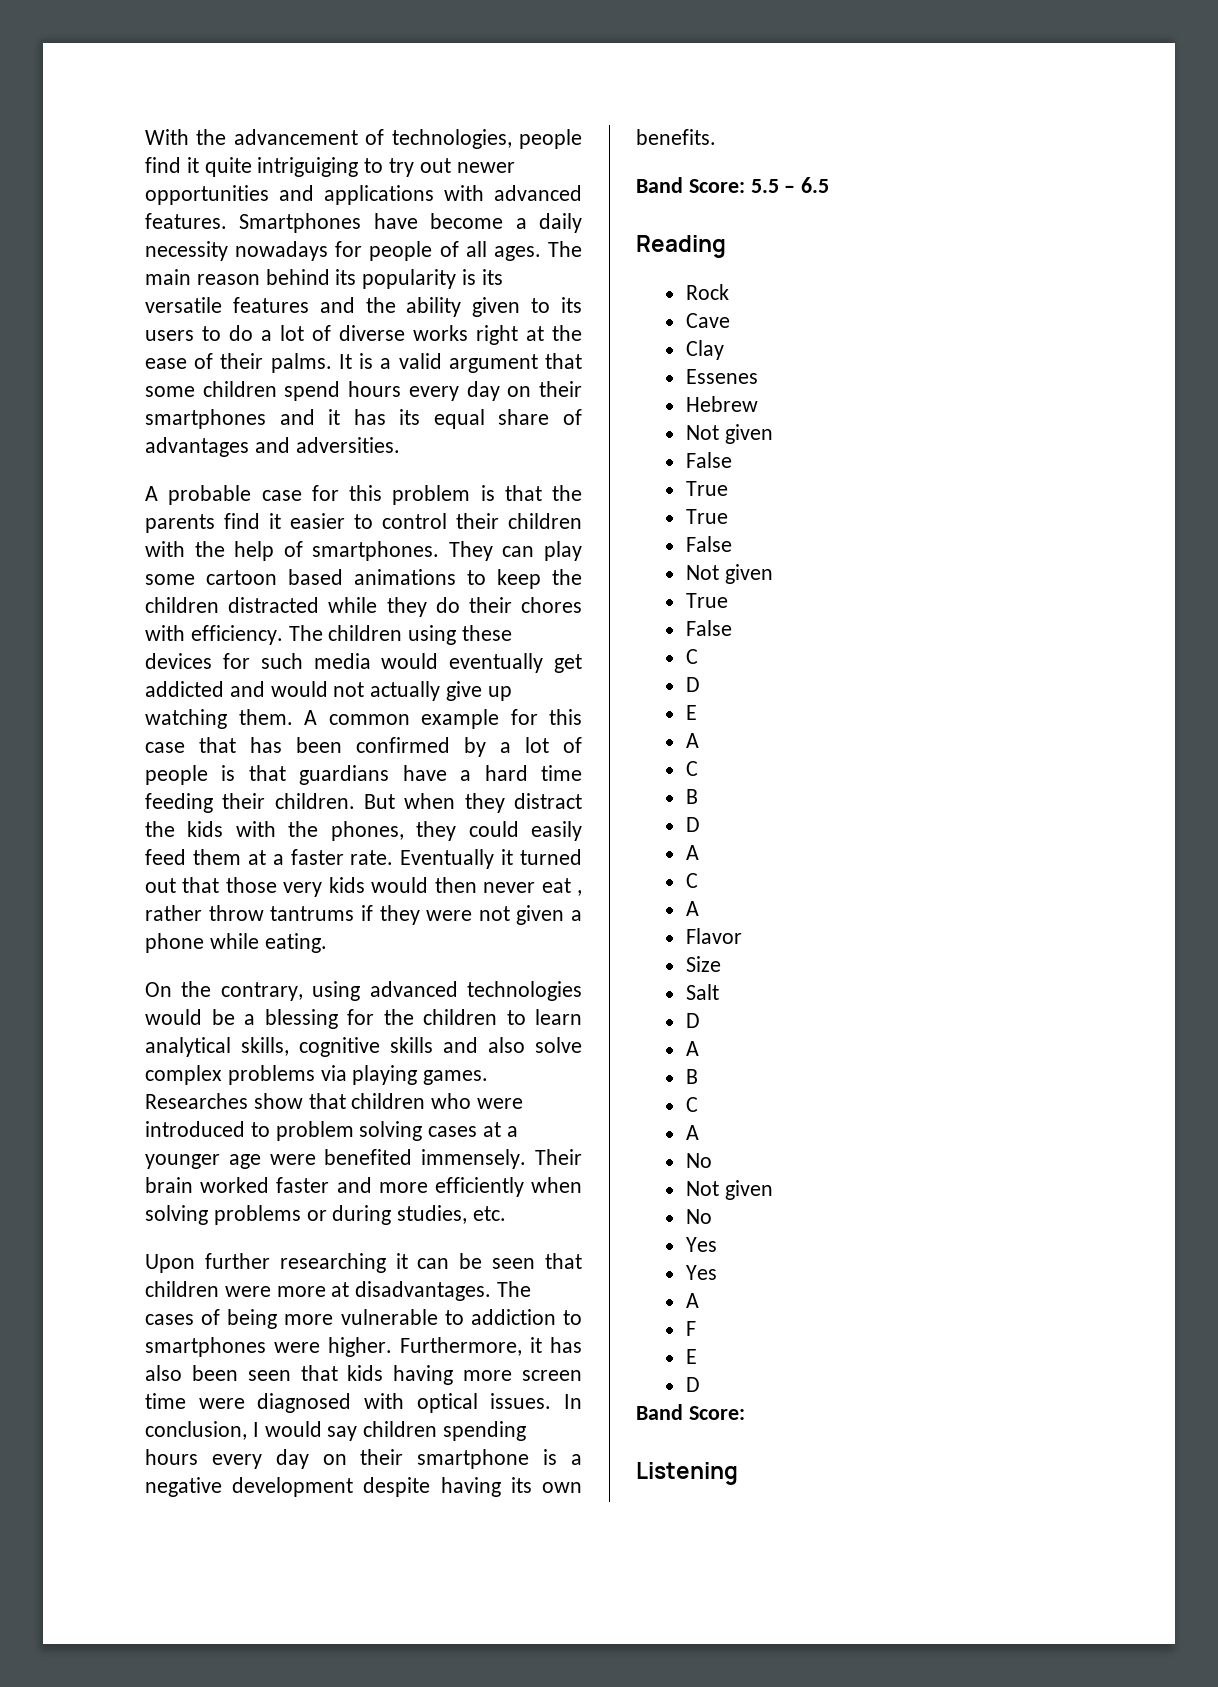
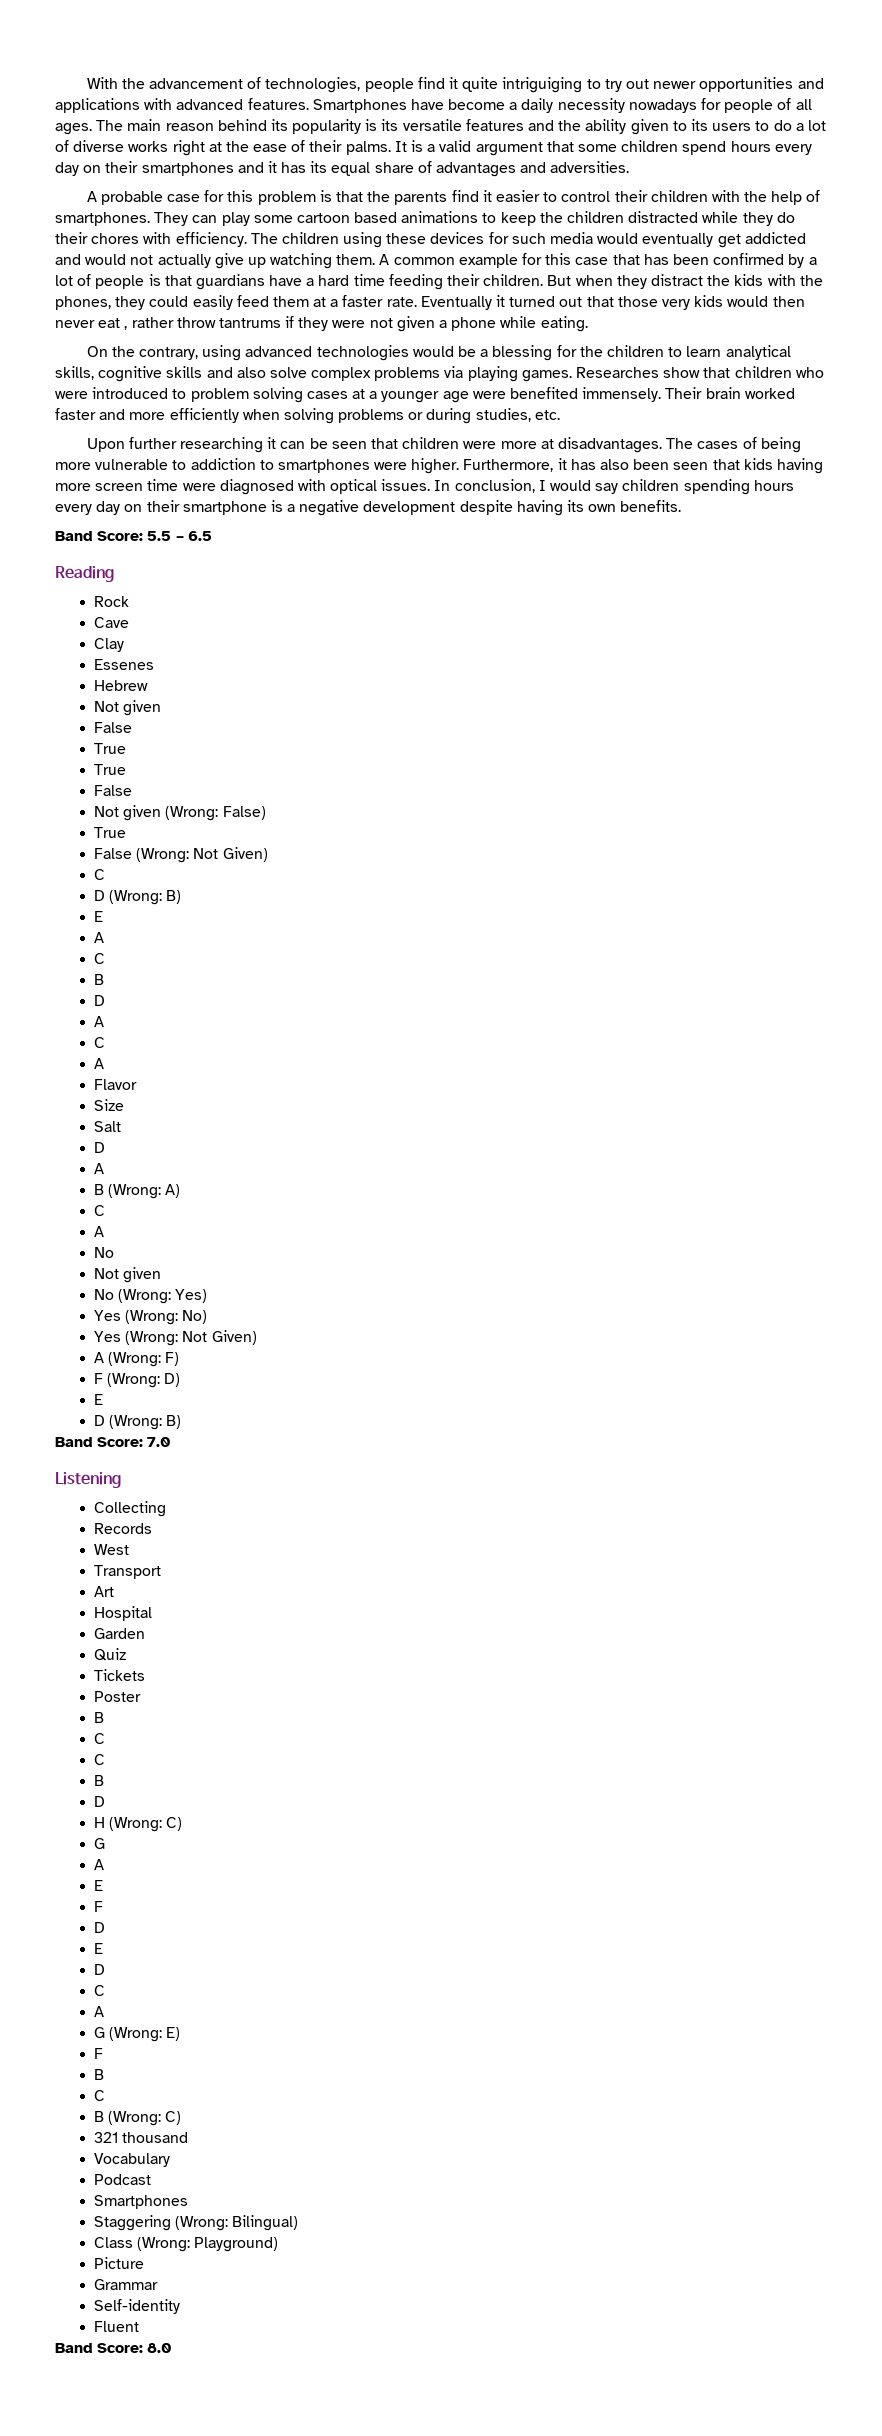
[685,593,728,608] [685,620,732,636] // True // False -> [165,806,266,821] [94,827,127,838] [94,847,268,863] (Wrong: False) // True // False (Wrong: Not Given)
(700, 684) none -> [109,890,182,905] (Wrong: B)
(698, 1076) none -> [108,1184,181,1199] (Wrong: A)
[685,1237,717,1252] [685,1265,717,1280] [685,1293,699,1308] [685,1321,696,1336] [685,1349,697,1364] [685,1377,700,1392] [636,1404,745,1420] [636,1462,738,1485] // Yes // Yes // A // F // E // D // Band Score: // Listening -> [118,1289,208,1304] [94,1310,208,1325] [94,1330,257,1346] [94,1352,180,1367] [94,1373,181,1388] [94,1394,104,1405] [94,1415,182,1430] [55,1437,171,1447] [55,1472,121,1488] [94,1501,167,1517] [94,1523,153,1534] [94,1544,130,1555] [94,1565,162,1579] [94,1586,115,1597] [94,1606,153,1621] [94,1628,146,1639] [94,1648,127,1661] [94,1669,146,1681] [94,1691,142,1702] [94,1712,105,1723] [94,1733,106,1744] [94,1754,106,1765] [94,1775,105,1786] [94,1796,106,1807] [94,1817,183,1832] [94,1838,106,1849] [94,1859,105,1870] [94,1880,104,1891] [94,1901,104,1912] [94,1922,106,1933] [94,1943,104,1954] [94,1964,106,1975] [94,1985,106,1996] [94,2006,105,2017] [94,2027,181,2042] [94,2048,104,2059] [94,2069,105,2080] [94,2090,106,2101] [94,2111,182,2126] [94,2132,189,2143] [94,2153,171,2167] [94,2174,152,2185] [94,2195,189,2209] [94,2215,299,2231] [94,2237,279,2252] [94,2257,145,2269] [94,2279,159,2290] [94,2299,181,2314] [94,2321,140,2332] [55,2343,172,2353] (Wrong: Yes) // Yes (Wrong: No) // Yes (Wrong: Not Given) // A (Wrong: F) // F (Wrong: D) // E // D (Wrong: B) // Band Score: 7.0 // Listening // Collecting // Records // West // Transport // Art // Hospital // Garden // Quiz // Tickets // Poster // B // C // C // B // D // H (Wrong: C) // G // A // E // F // D // E // D // C // A // G (Wrong: E) // F // B // C // B (Wrong: C) // 321 thousand // Vocabulary // Podcast // Smartphones // Staggering (Wrong: Bilingual) // Class (Wrong: Playground) // Picture // Grammar // Self-identity // Fluent // Band Score: 8.0

